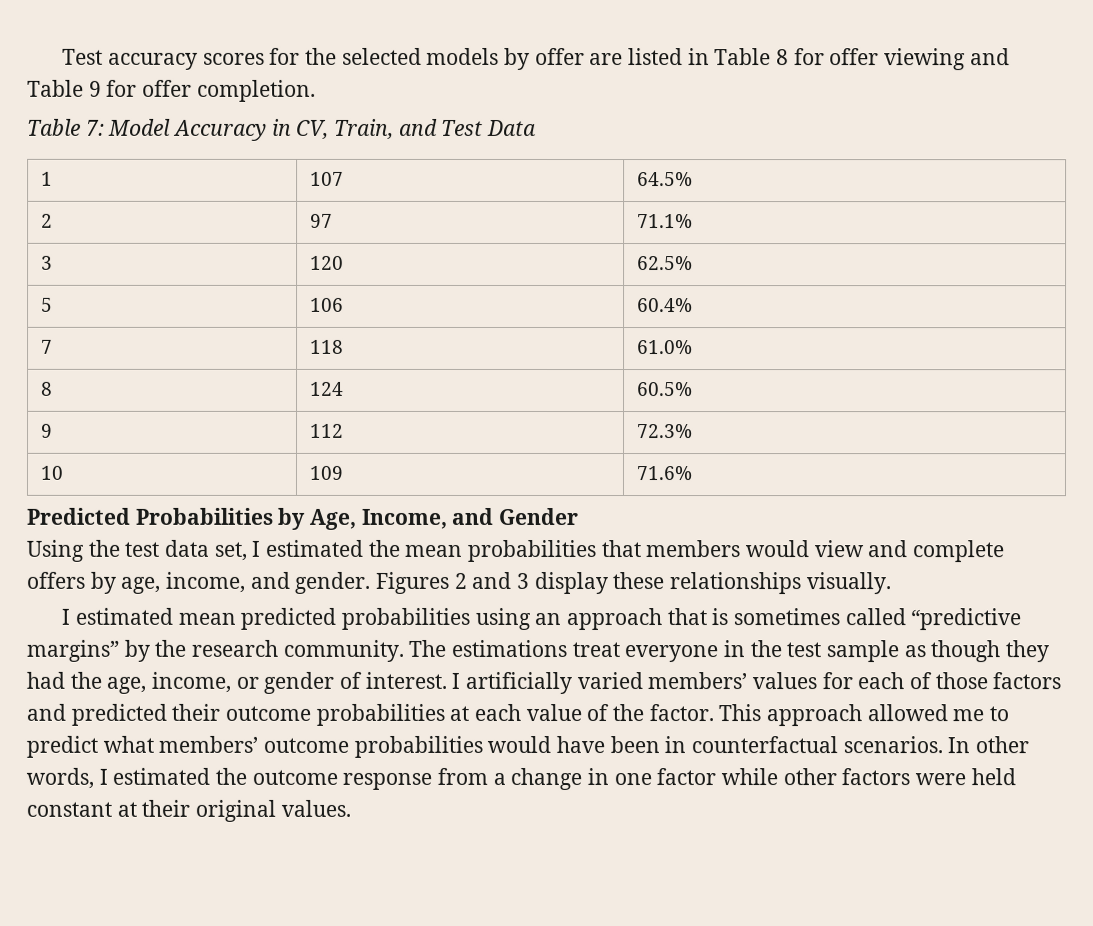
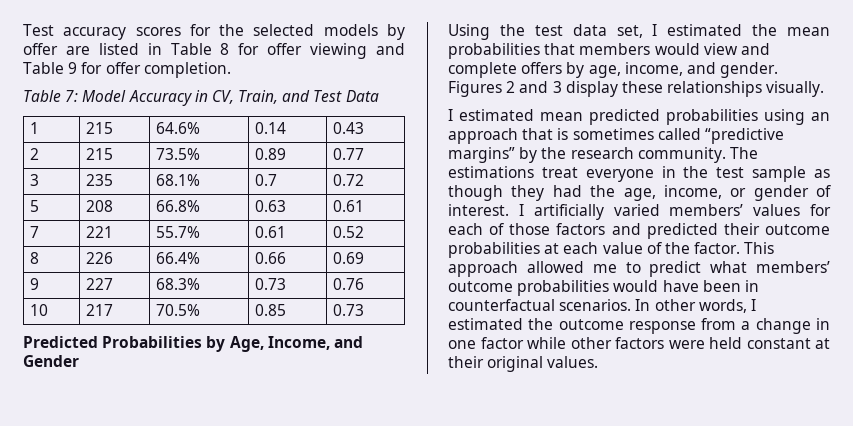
[310,171,345,186] [637,172,694,187] [41,213,54,228] [310,213,334,228] [637,214,694,229] [41,255,54,270] [310,255,345,270] [637,256,694,271] [41,297,54,312] [310,297,345,312] [637,298,694,313] [41,339,54,354] [310,339,345,354] [637,340,694,355] [41,381,54,396] [310,381,345,396] [637,382,694,397] [41,423,54,438] [310,423,345,438] [637,424,694,439] [40,465,64,480] [309,465,344,480] [636,466,693,481] 107 | 64.5% // 2 | 97 | 71.1% // 3 | 120 | 62.5% // 5 | 106 | 60.4% // 7 | 118 | 61.0% // 8 | 124 | 60.5% // 9 | 112 | 72.3% // 10 | 109 | 71.6% -> [86,122,114,134] [156,122,201,134] [255,122,287,134] [333,122,365,134] [30,148,40,160] [86,148,114,160] [156,148,201,160] [255,148,287,160] [333,148,365,160] [30,174,40,186] [86,174,114,186] [156,174,201,186] [255,174,278,186] [333,174,365,186] [30,200,40,212] [86,200,114,212] [156,200,201,212] [255,200,287,212] [333,200,365,212] [30,226,40,238] [86,226,114,238] [156,226,201,238] [255,226,287,238] [333,226,365,238] [30,252,40,264] [86,252,114,264] [156,252,201,264] [255,252,287,264] [333,252,365,264] [30,278,40,290] [86,278,114,290] [156,278,201,290] [255,278,287,290] [333,278,365,290] [30,304,49,316] [86,304,114,316] [156,304,201,316] [255,304,287,316] [333,304,365,316] 215 | 64.6% | 0.14 | 0.43 // 2 | 215 | 73.5% | 0.89 | 0.77 // 3 | 235 | 68.1% | 0.7 | 0.72 // 5 | 208 | 66.8% | 0.63 | 0.61 // 7 | 221 | 55.7% | 0.61 | 0.52 // 8 | 226 | 66.4% | 0.66 | 0.69 // 9 | 227 | 68.3% | 0.73 | 0.76 // 10 | 217 | 70.5% | 0.85 | 0.73

